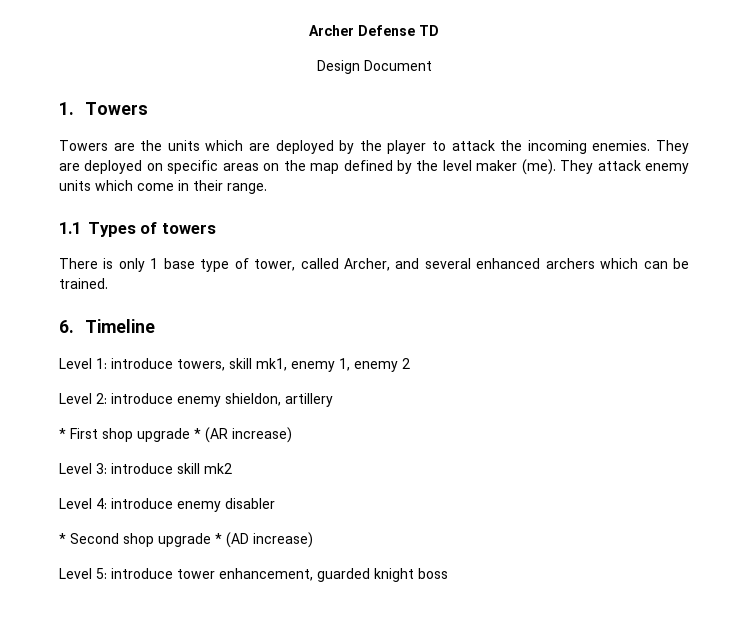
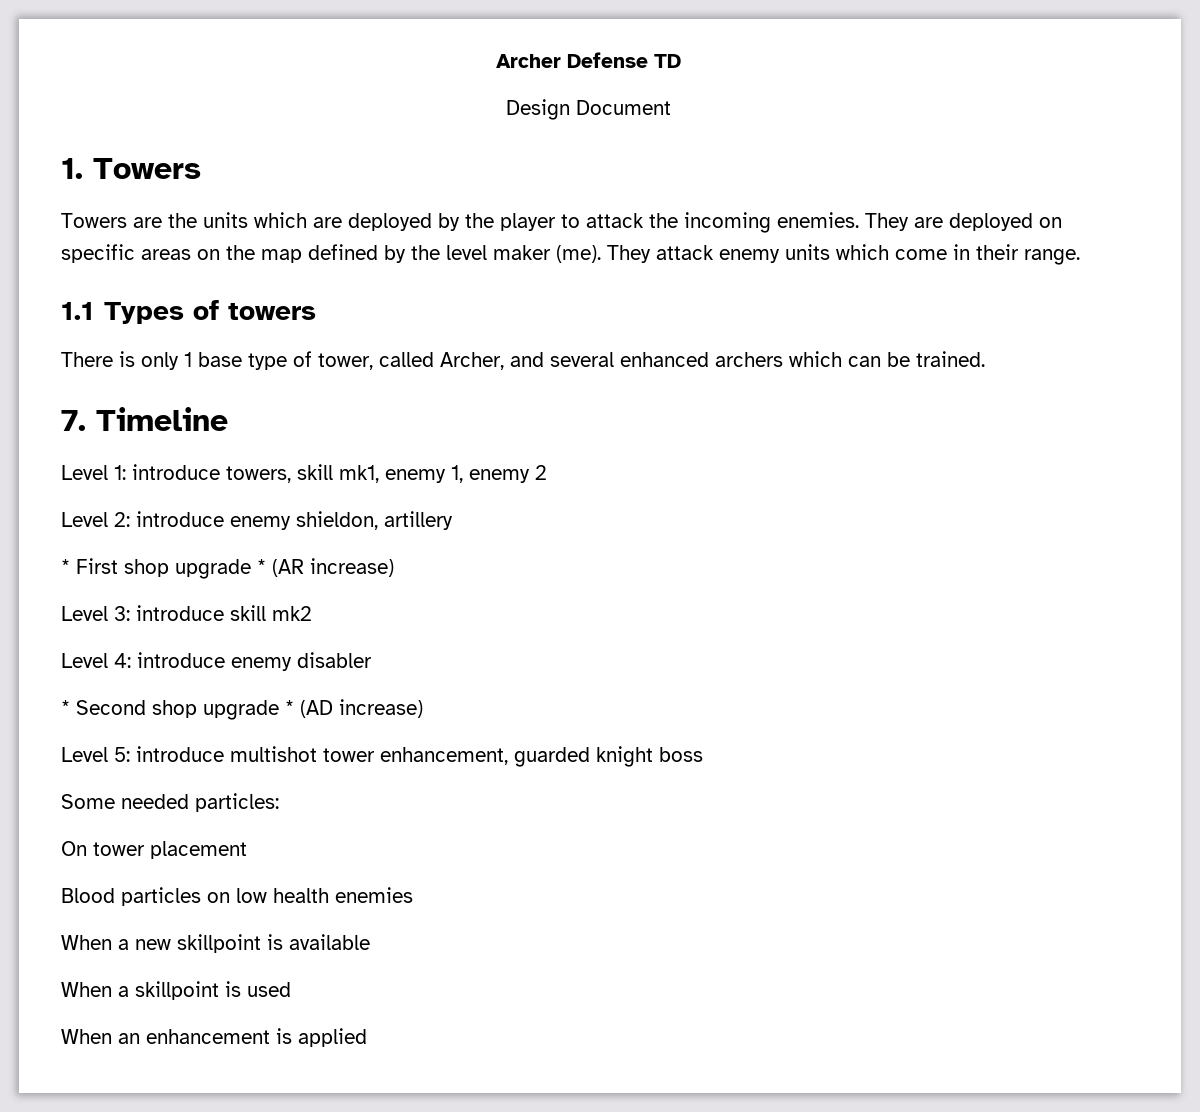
[59,320,74,333] 6. -> [61,410,86,431] 7.
(173, 573) none -> [230,746,317,762] multishot
(448, 573) none -> [61,793,279,812] [61,841,247,859] [61,887,413,906] [61,934,370,953] [61,981,291,1000] [61,1028,367,1047] // Some needed particles: // On tower placement // Blood particles on low health enemies // When a new skillpoint is available // When a skillpoint is used // When an enhancement is applied

